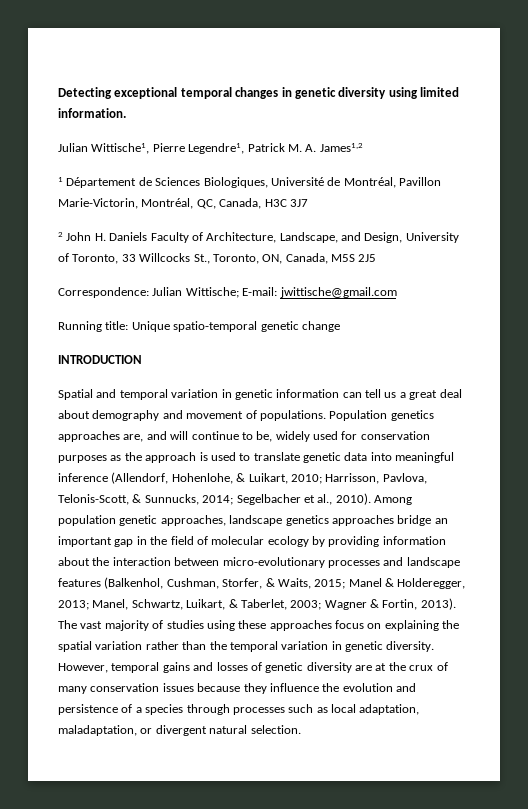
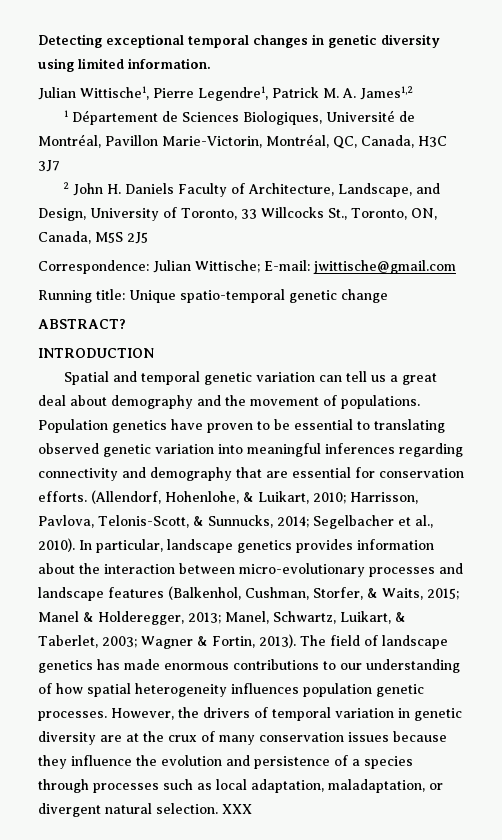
(340, 326) none -> [38,319,126,329] // ABSTRACT?
[171,389,340,400] variation in genetic information -> [203,372,315,385] genetic variation
(183, 414) none -> [225,395,246,406] the
[58,431,430,442] [58,452,455,463] [58,473,108,482] approaches are, and will continue to be, widely used for conservation purposes as the approach is used to translate genetic data into meaningful inference -> [171,419,445,433] [38,443,463,457] [38,467,464,481] [38,491,87,502] have proven to be essential to translating observed genetic variation into meaningful inferences regarding connectivity and demography that are essential for conservation efforts.
[374,495,412,505] [58,515,448,526] [58,536,380,547] Among population genetic approaches, landscape genetics approaches bridge an important gap in the field of molecular ecology by providing -> [79,539,353,553] In particular, landscape genetics provides
[80,620,460,631] [58,641,435,652] [58,662,262,673] vast majority of studies using these approaches focus on explaining the spatial variation rather than the temporal variation in genetic diversity. However, temporal gains and losses of -> [330,635,448,649] [38,659,460,673] [38,683,424,697] [38,707,410,721] field of landscape genetics has made enormous contributions to our understanding of how spatial heterogeneity influences population genetic processes. However, the drivers of temporal variation in
(301, 729) none -> [222,804,252,814] XXX

